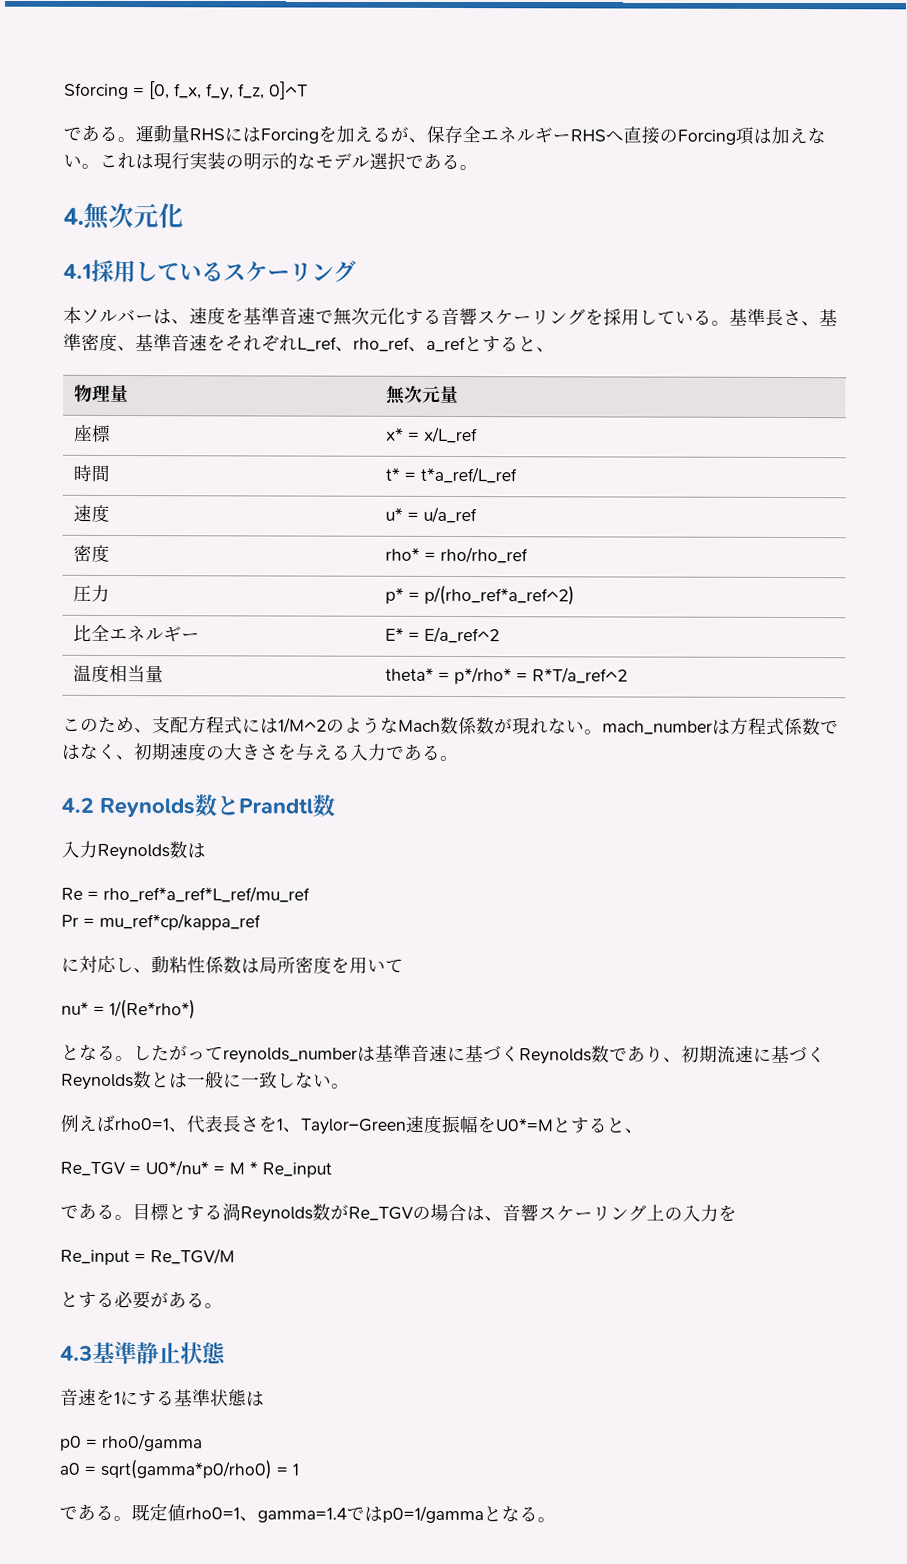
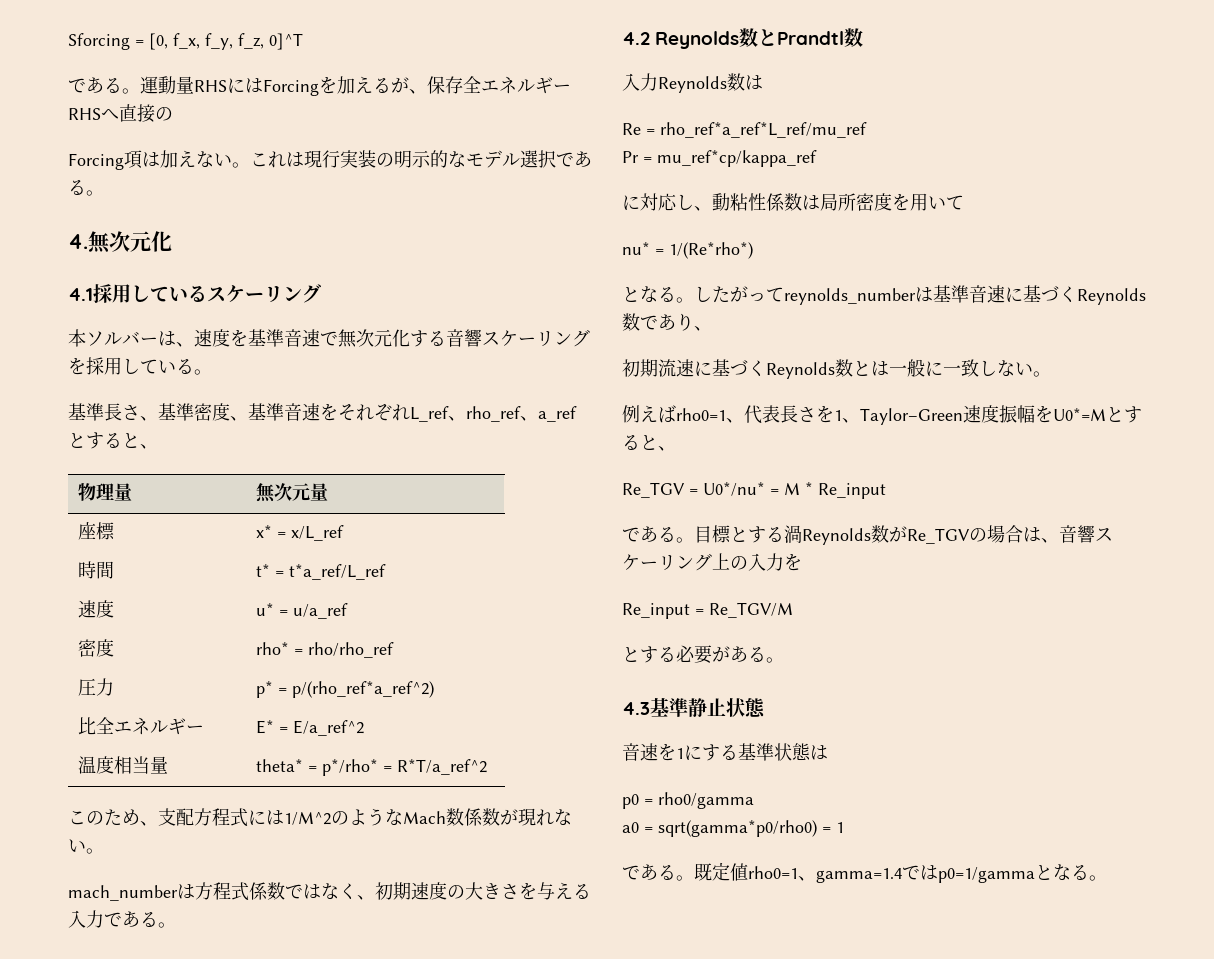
(678, 136) none -> (173, 114) //
(730, 323) none -> (212, 372) //
(603, 732) none -> (104, 851) //
(682, 1060) none -> (712, 328) //

